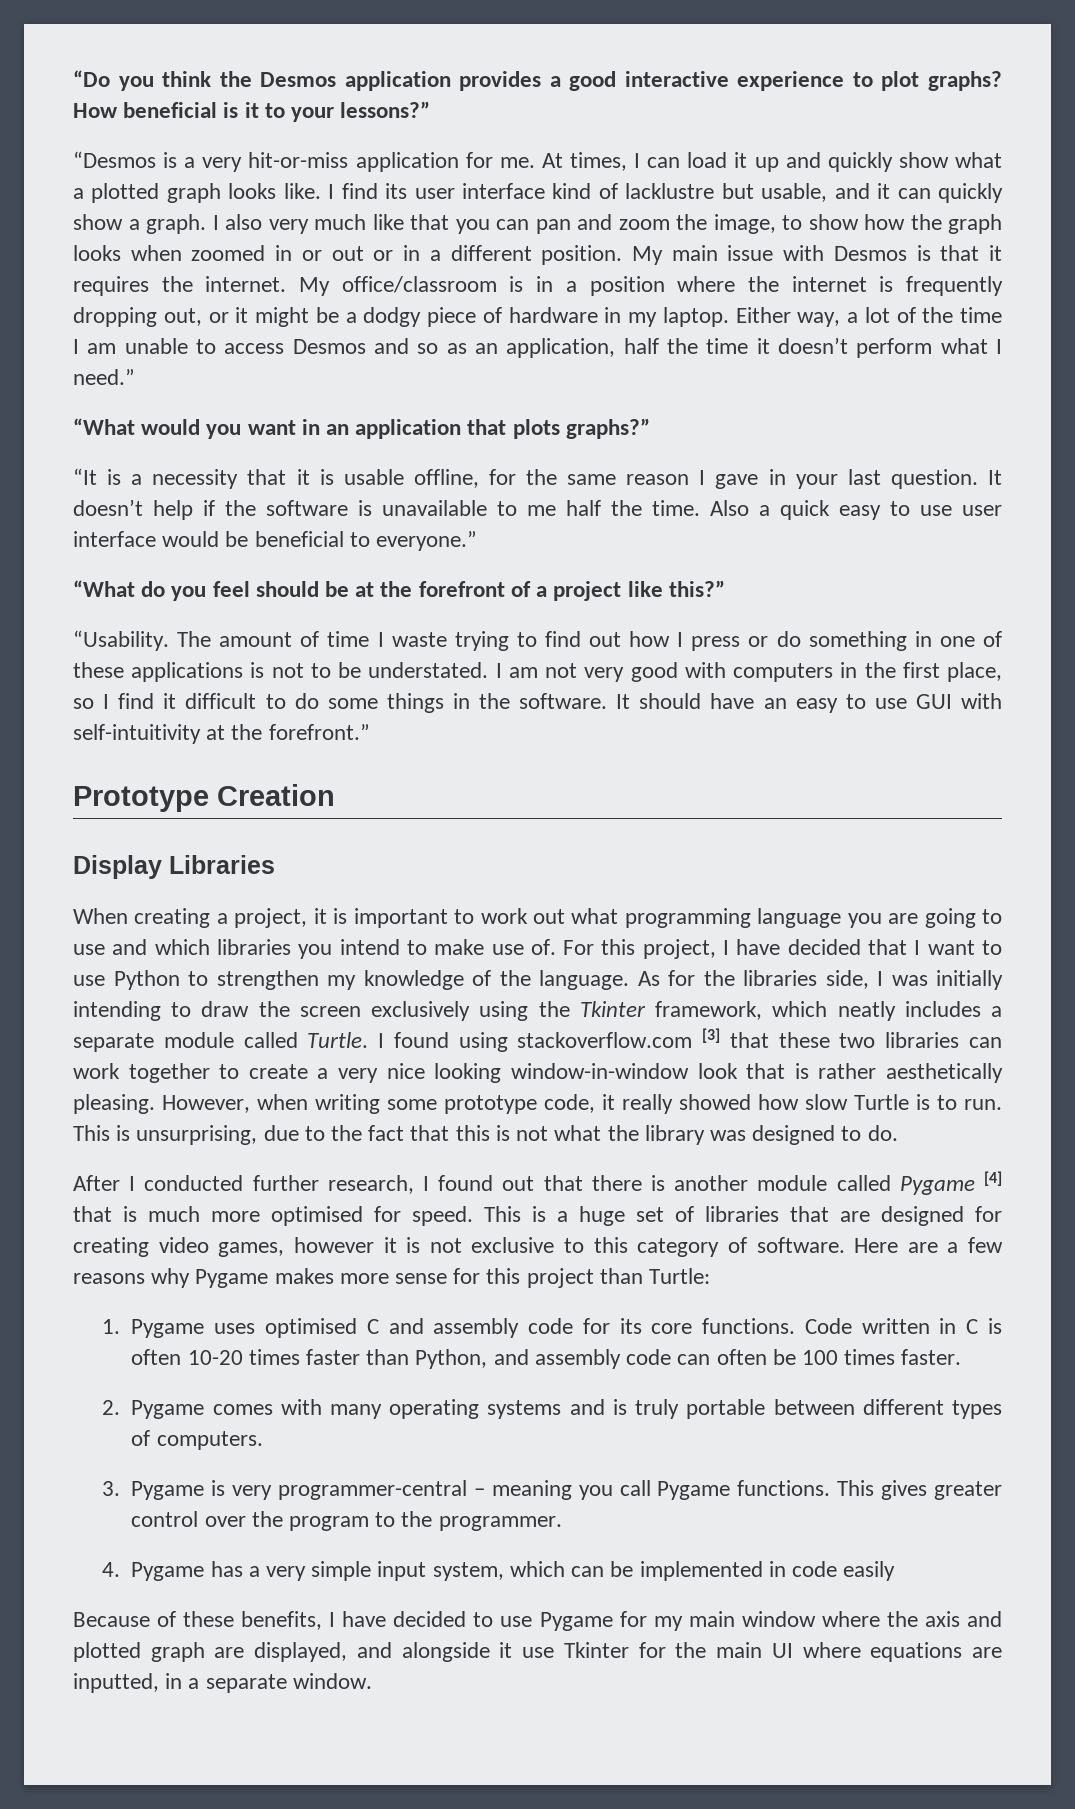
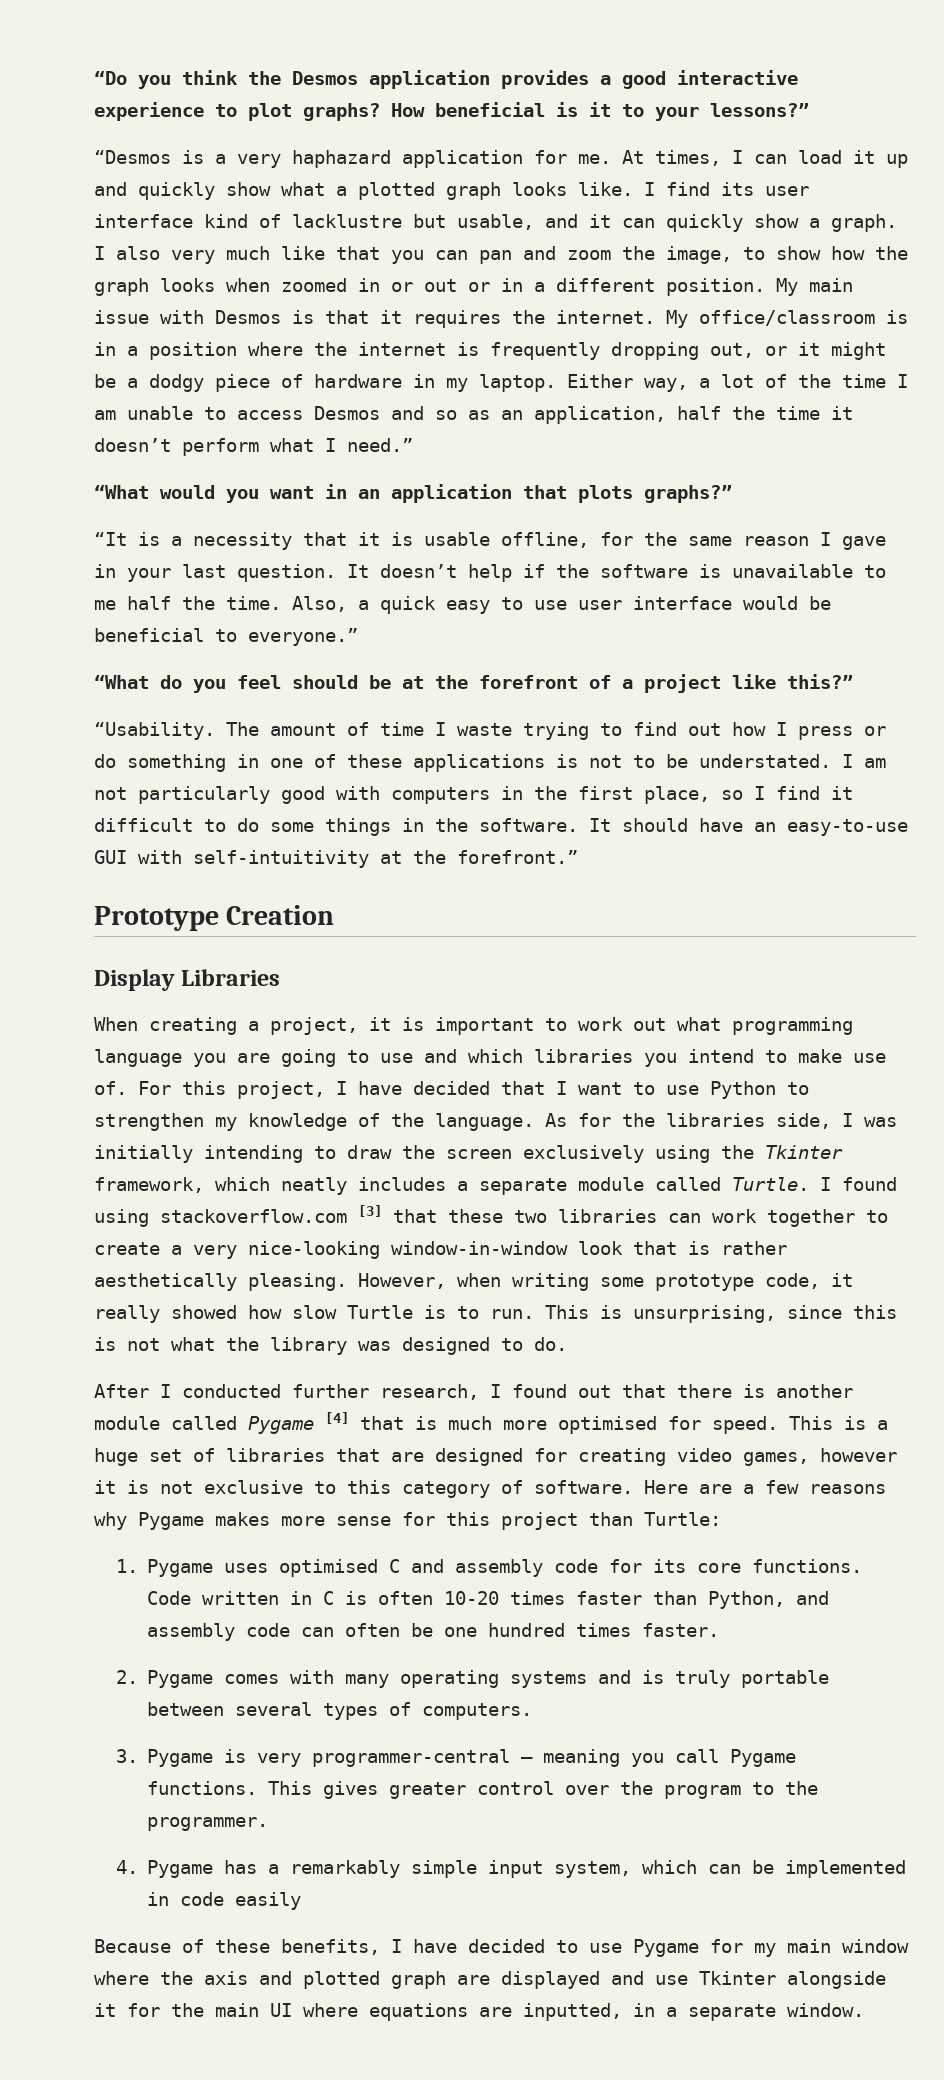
[248,152,349,168] hit-or-miss -> [292,150,391,168] haphazard
[710,500,749,516] Also -> [292,596,347,612] Also,
[584,667,625,682] very -> [138,786,270,804] particularly
[795,694,907,713] easy to use -> [787,819,908,836] easy-to-use
[386,1063,502,1083] nice looking -> [248,1241,380,1259] nice-looking
[263,1125,450,1141] due to the fact that -> [787,1305,842,1319] since
[801,1350,838,1365] 100 -> [444,1623,566,1637] one hundred
[862,1399,944,1415] different -> [235,1702,313,1716] several
[266,1566,307,1581] very -> [290,1860,401,1878] remarkably
[254,1642,629,1662] displayed, and alongside it use Tkinter -> [501,1971,886,1989] [94,2003,116,2017] displayed and use Tkinter alongside it

